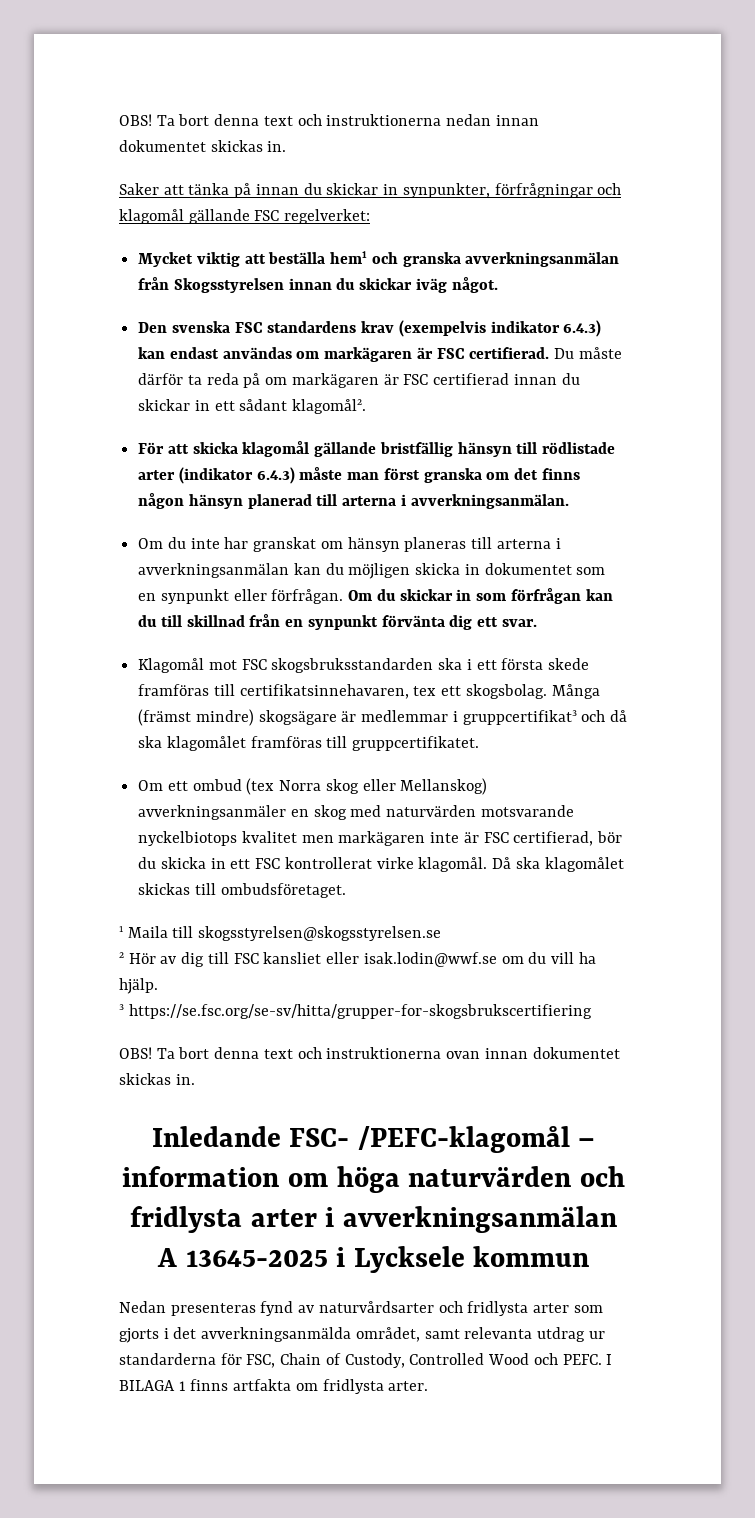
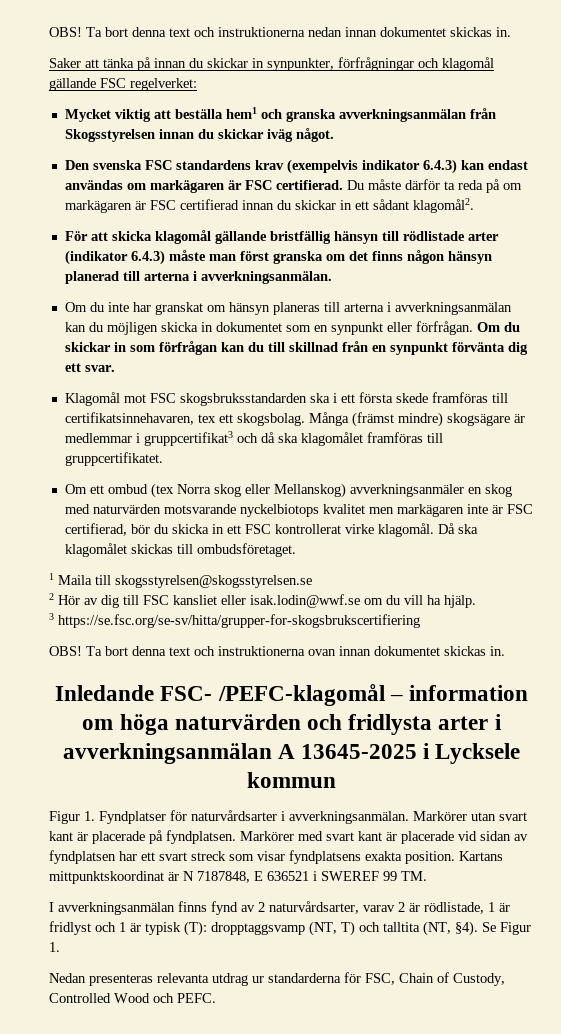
[119,1301,603,1316] [119,1327,460,1343] Nedan presenteras fynd av naturvårdsarter och fridlysta arter som gjorts i det avverkningsanmälda området, samt -> [49,810,527,824] [49,830,528,844] [49,850,503,864] [49,871,427,884] [49,901,510,915] [49,921,531,936] [49,942,60,952] [49,973,153,986] Figur 1. Fyndplatser för naturvårdsarter i avverkningsanmälan. Markörer utan svart kant är placerade på fyndplatsen. Markörer med svart kant är placerade vid sidan av fyndplatsen har ett svart streck som visar fyndplatsens exakta position. Kartans mittpunktskoordinat är N 7187848, E 636521 i SWEREF 99 TM. // I avverkningsanmälan finns fynd av 2 naturvårdsarter, varav 2 är rödlistade, 1 är fridlyst och 1 är typisk (T): dropptaggsvamp (NT, T) och talltita (NT, §4). Se Figur 1. // Nedan presenteras
[606,1354,613,1365] [119,1379,429,1394] I BILAGA 1 finns artfakta om fridlysta arter. -> (216, 998) none

